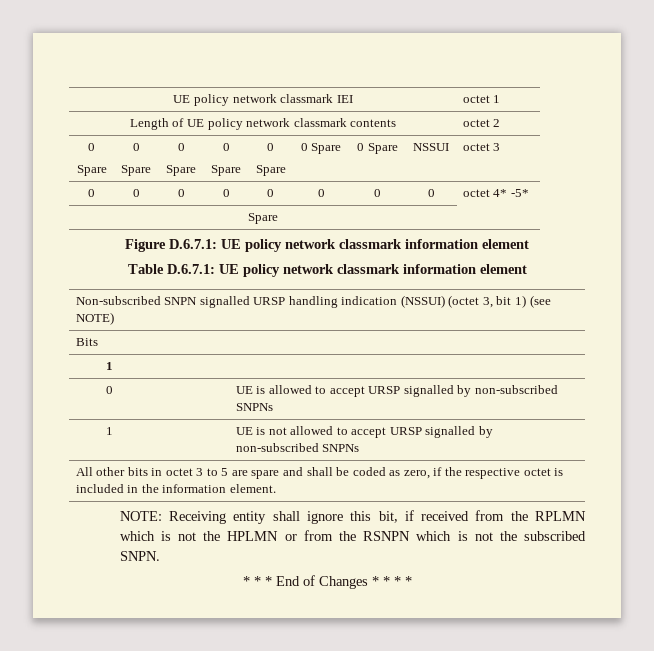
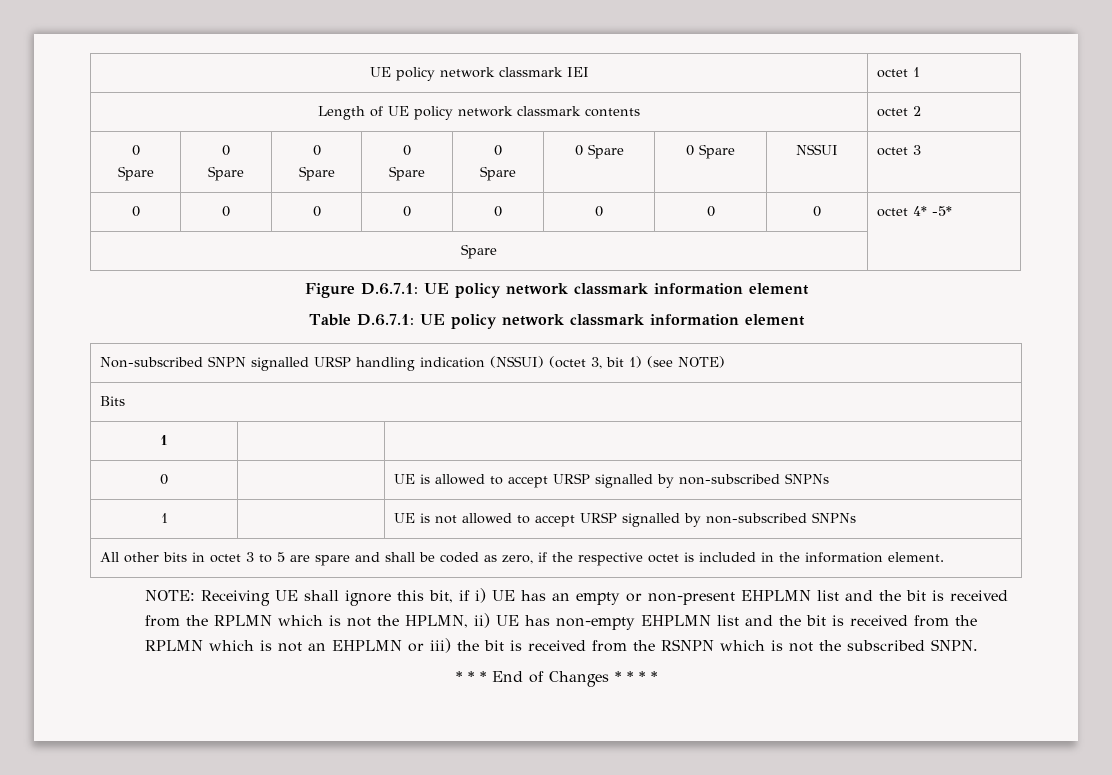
[233,511,267,524] entity -> [274,590,298,601] UE
(414, 515) none -> [474,588,944,605] i) UE has an empty or non-present EHPLMN list and the bit is
[227,531,297,541] HPLMN or -> [404,613,977,630] [144,638,586,653] HPLMN, ii) UE has non-empty EHPLMN list and the bit is received from the RPLMN which is not an EHPLMN or iii) the bit is received

